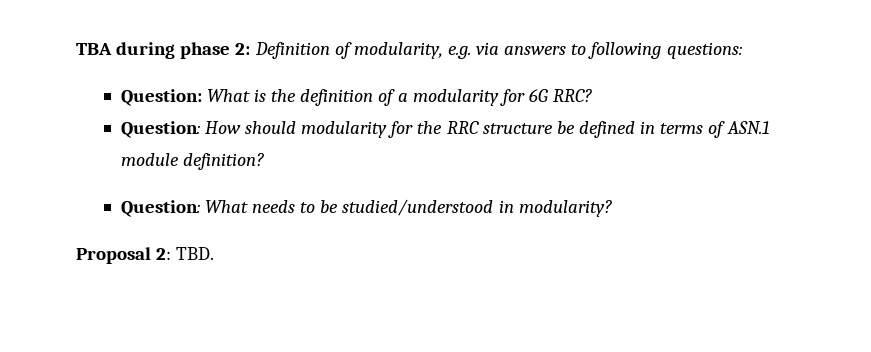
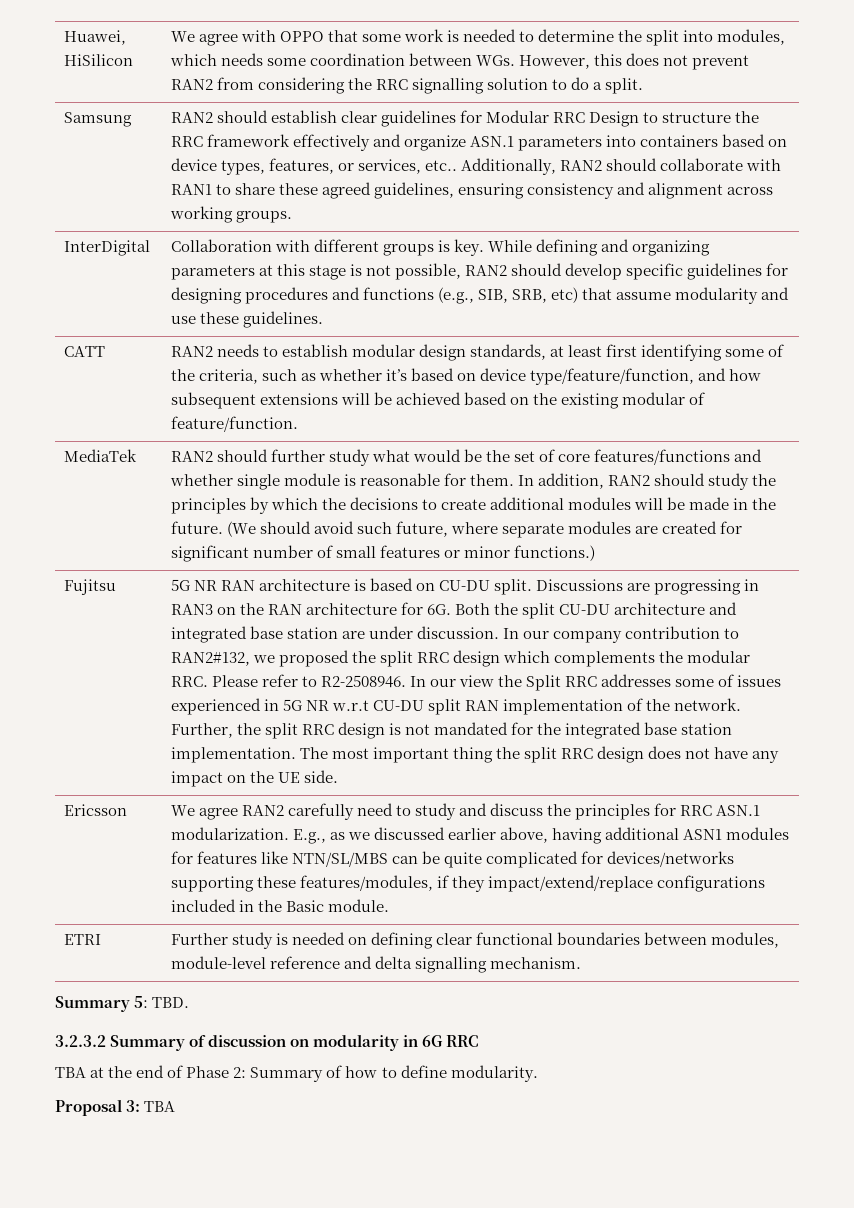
[76,42,742,59] [120,89,593,106] [120,121,769,138] [120,153,264,170] [120,199,612,217] TBA during phase 2: Definition of modularity, e.g. via answers to following questions: // Question: What is the definition of a modularity for 6G RRC? // Question: How should modularity for the RRC structure be defined in terms of ASN.1 module definition? // Question: What needs to be studied/understood in modularity? -> [63,30,126,45] [63,54,133,66] [170,29,786,46] [169,53,750,70] [170,77,644,94] [63,112,132,127] [170,110,760,127] [170,134,788,151] [170,158,782,175] [170,182,774,199] [169,206,292,223] [63,240,150,256] [170,239,710,256] [170,263,789,280] [170,287,790,304] [170,311,323,328] [63,346,105,357] [170,344,785,361] [170,368,762,385] [170,392,706,409] [170,416,298,432] [63,449,137,462] [170,449,763,466] [169,473,777,490] [170,497,777,514] [170,521,743,538] [170,545,595,562] [63,579,116,595] [170,578,760,595] [170,602,738,619] [170,626,740,643] [170,650,751,667] [170,674,782,691] [170,698,742,715] [170,722,733,739] [170,746,780,763] [170,770,338,787] [63,804,127,816] [170,803,761,820] [170,827,790,844] [170,851,734,868] [170,875,765,892] [170,899,389,912] [63,934,101,945] [170,932,780,949] [170,956,581,973] [55,996,190,1012] [55,1034,480,1051] [55,1065,538,1082] Huawei, HiSilicon | We agree with OPPO that some work is needed to determine the split into modules, which needs some coordination between WGs. However, this does not prevent RAN2 from considering the RRC signalling solution to do a split. // Samsung | RAN2 should establish clear guidelines for Modular RRC Design to structure the RRC framework effectively and organize ASN.1 parameters into containers based on device types, features, or services, etc.. Additionally, RAN2 should collaborate with RAN1 to share these agreed guidelines, ensuring consistency and alignment across working groups. // InterDigital | Collaboration with different groups is key. While defining and organizing parameters at this stage is not possible, RAN2 should develop specific guidelines for designing procedures and functions (e.g., SIB, SRB, etc) that assume modularity and use these guidelines. // CATT | RAN2 needs to establish modular design standards, at least first identifying some of the criteria, such as whether it’s based on device type/feature/function, and how subsequent extensions will be achieved based on the existing modular of feature/function. // MediaTek | RAN2 should further study what would be the set of core features/functions and whether single module is reasonable for them. In addition, RAN2 should study the principles by which the decisions to create additional modules will be made in the future. (We should avoid such future, where separate modules are created for significant number of small features or minor functions.) // Fujitsu | 5G NR RAN architecture is based on CU-DU split. Discussions are progressing in RAN3 on the RAN architecture for 6G. Both the split CU-DU architecture and integrated base station are under discussion. In our company contribution to RAN2#132, we proposed the split RRC design which complements the modular RRC. Please refer to R2-2508946. In our view the Split RRC addresses some of issues experienced in 5G NR w.r.t CU-DU split RAN implementation of the network. Further, the split RRC design is not mandated for the integrated base station implementation. The most important thing the split RRC design does not have any impact on the UE side. // Ericsson | We agree RAN2 carefully need to study and discuss the principles for RRC ASN.1 modularization. E.g., as we discussed earlier above, having additional ASN1 modules for features like NTN/SL/MBS can be quite complicated for devices/networks supporting these features/modules, if they impact/extend/replace configurations included in the Basic module. // ETRI | Further study is needed on defining clear functional boundaries between modules, module-level reference and delta signalling mechanism. // Summary 5: TBD. // 3.2.3.2 Summary of discussion on modularity in 6G RRC // TBA at the end of Phase 2: Summary of how to define modularity.
[156,247,215,260] 2: TBD. -> [126,1100,176,1112] 3: TBA

